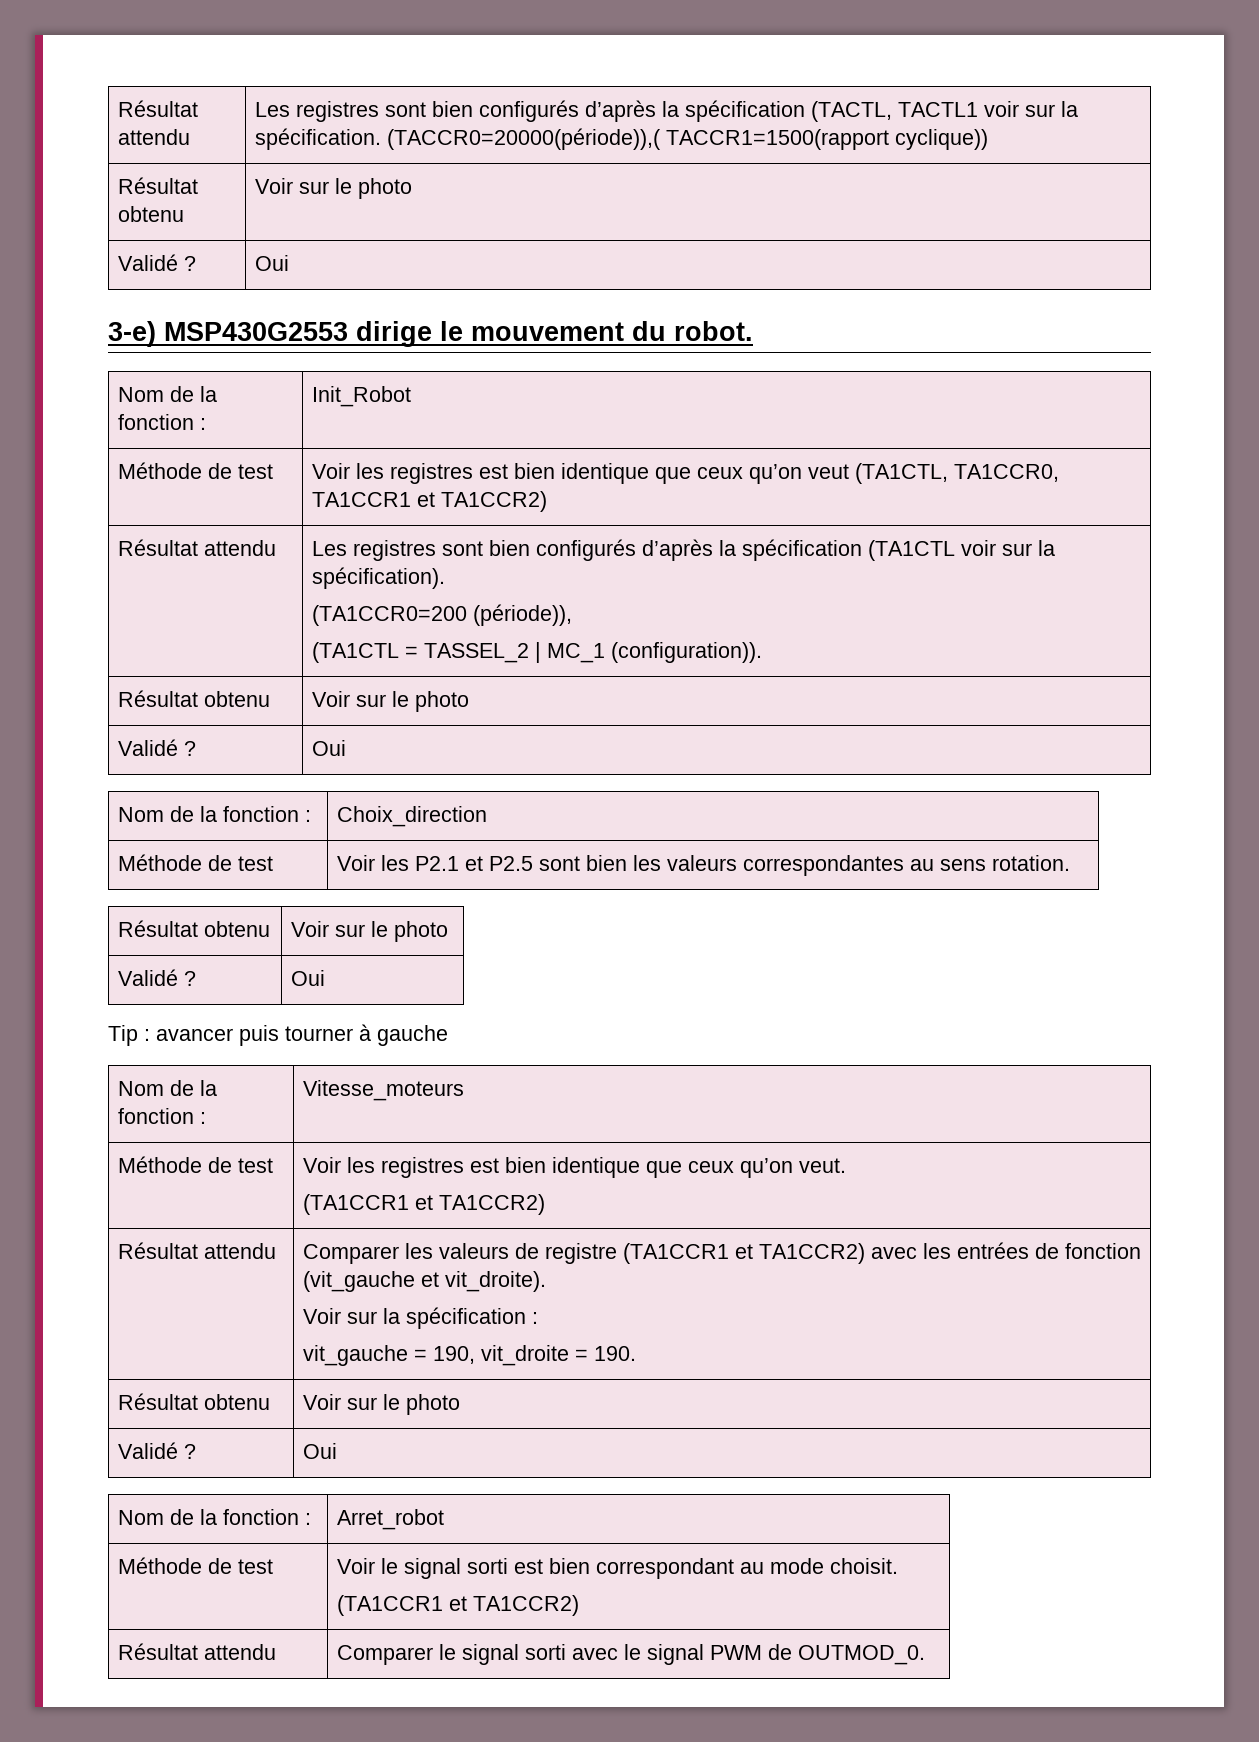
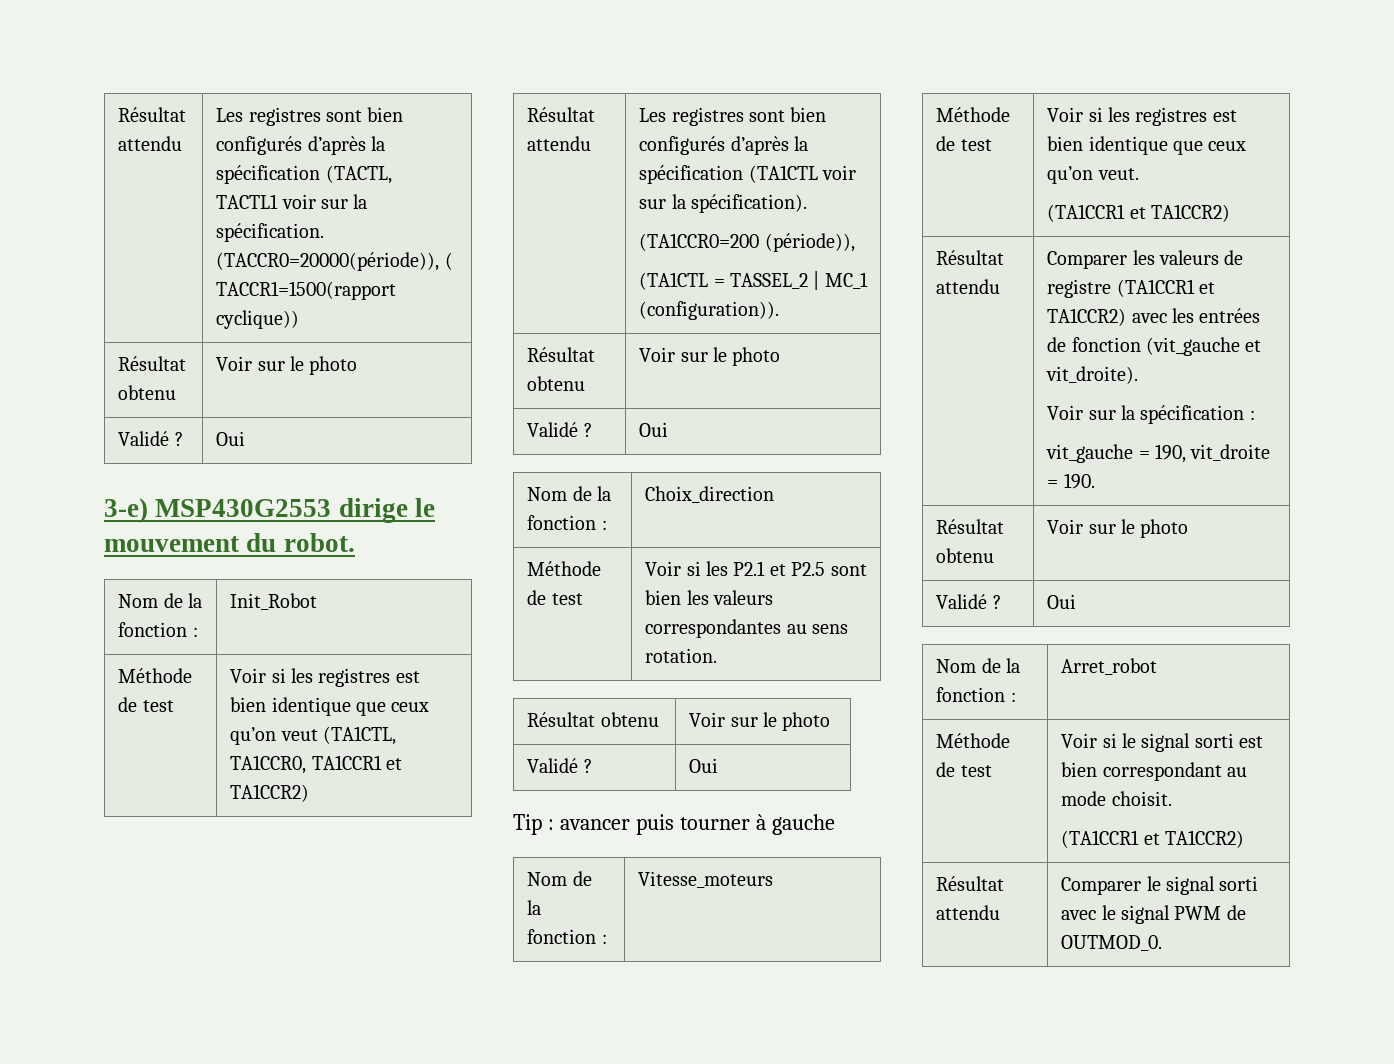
[386,128,661,150] (TACCR0=20000(période)),( -> [216,252,453,271] (TACCR0=20000(période)), (
(350, 471) none -> [271,668,286,683] si
(375, 863) none -> [686,561,701,576] si
(341, 1165) none -> [1088,107,1103,122] si
(375, 1566) none -> [1102,733,1117,748] si

